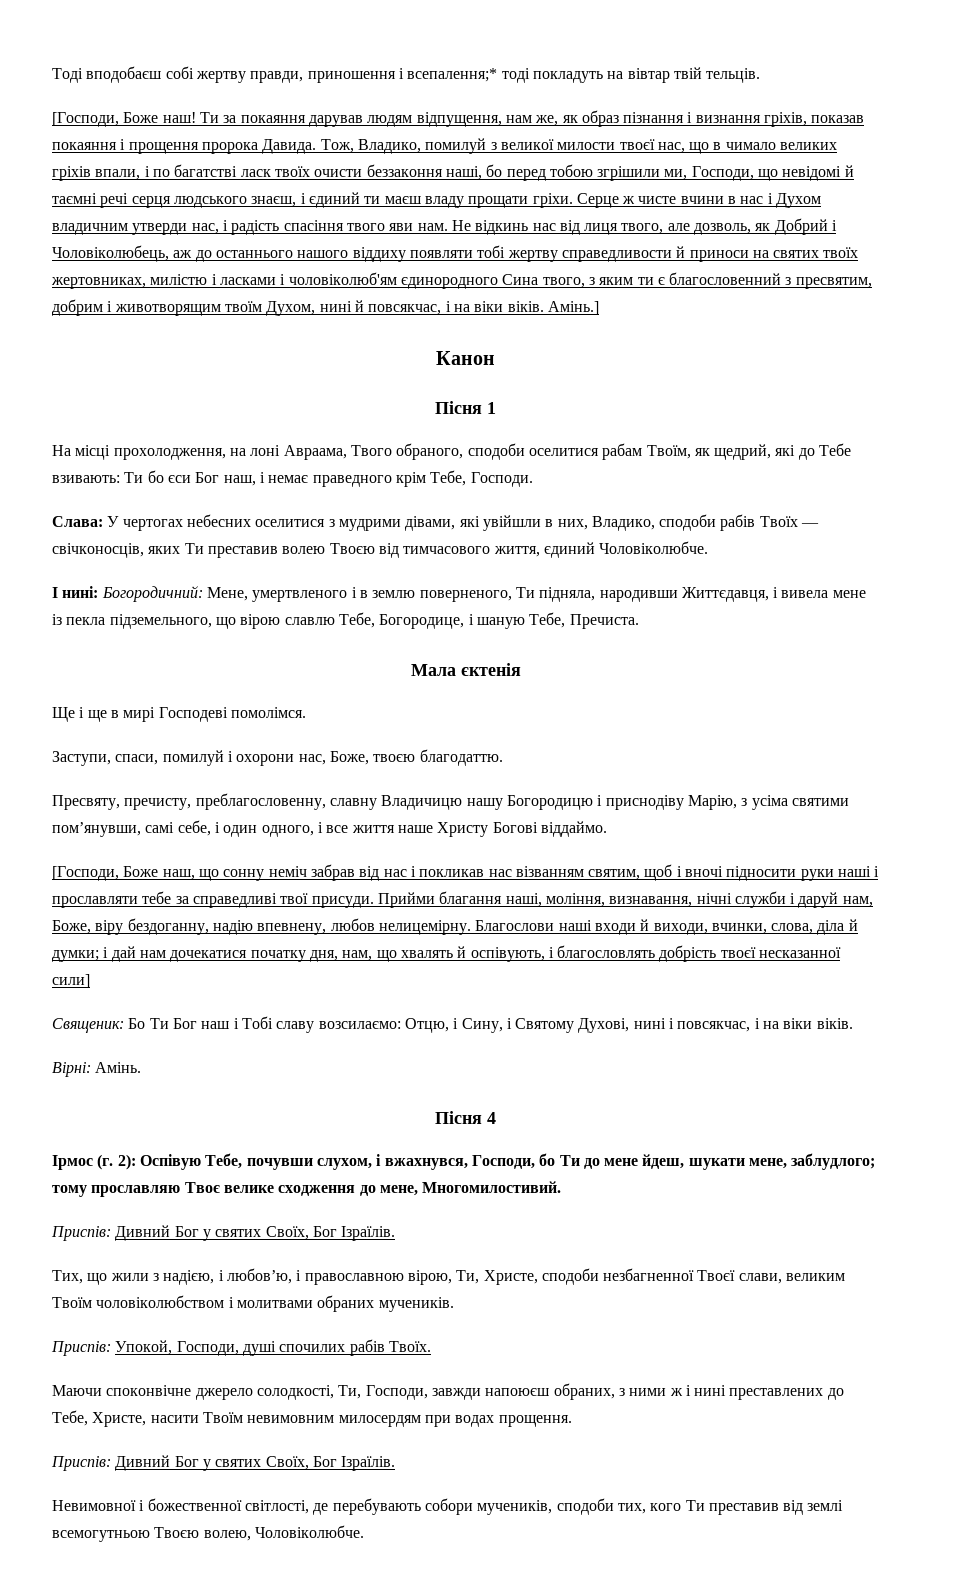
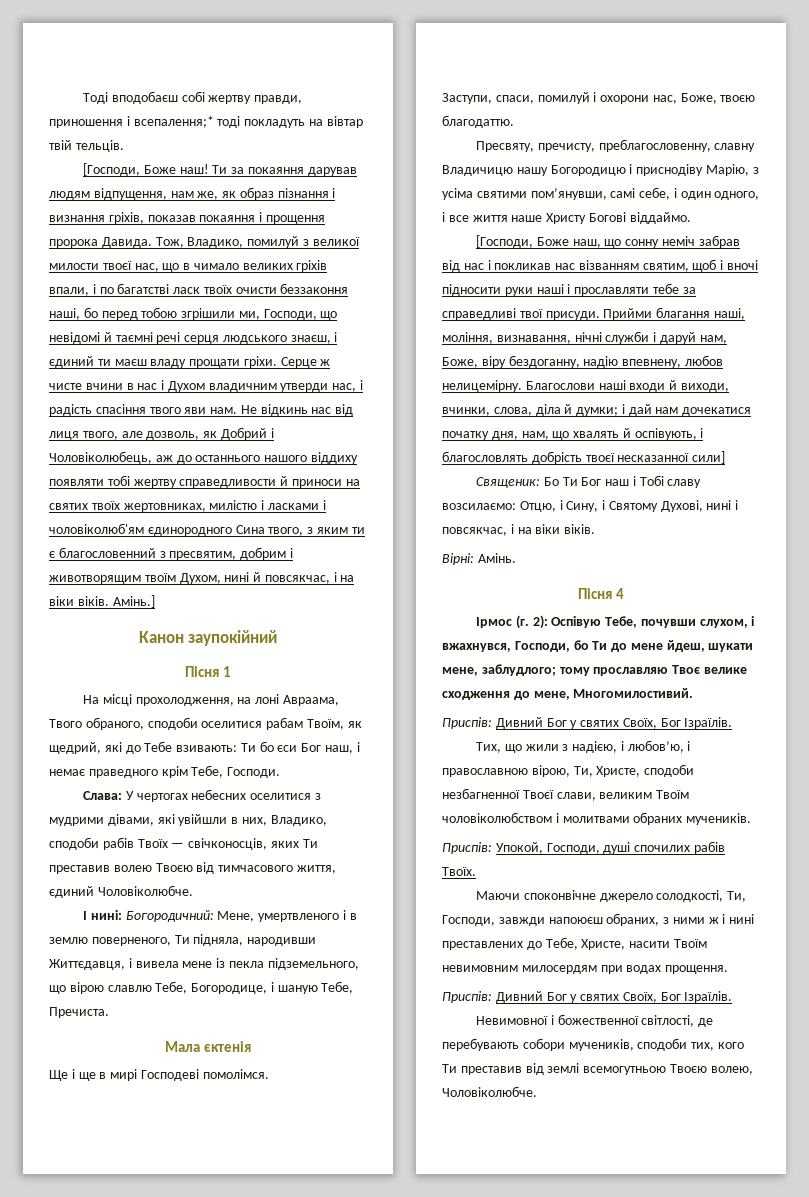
(495, 358) none -> [188,630,278,646] заупокійний

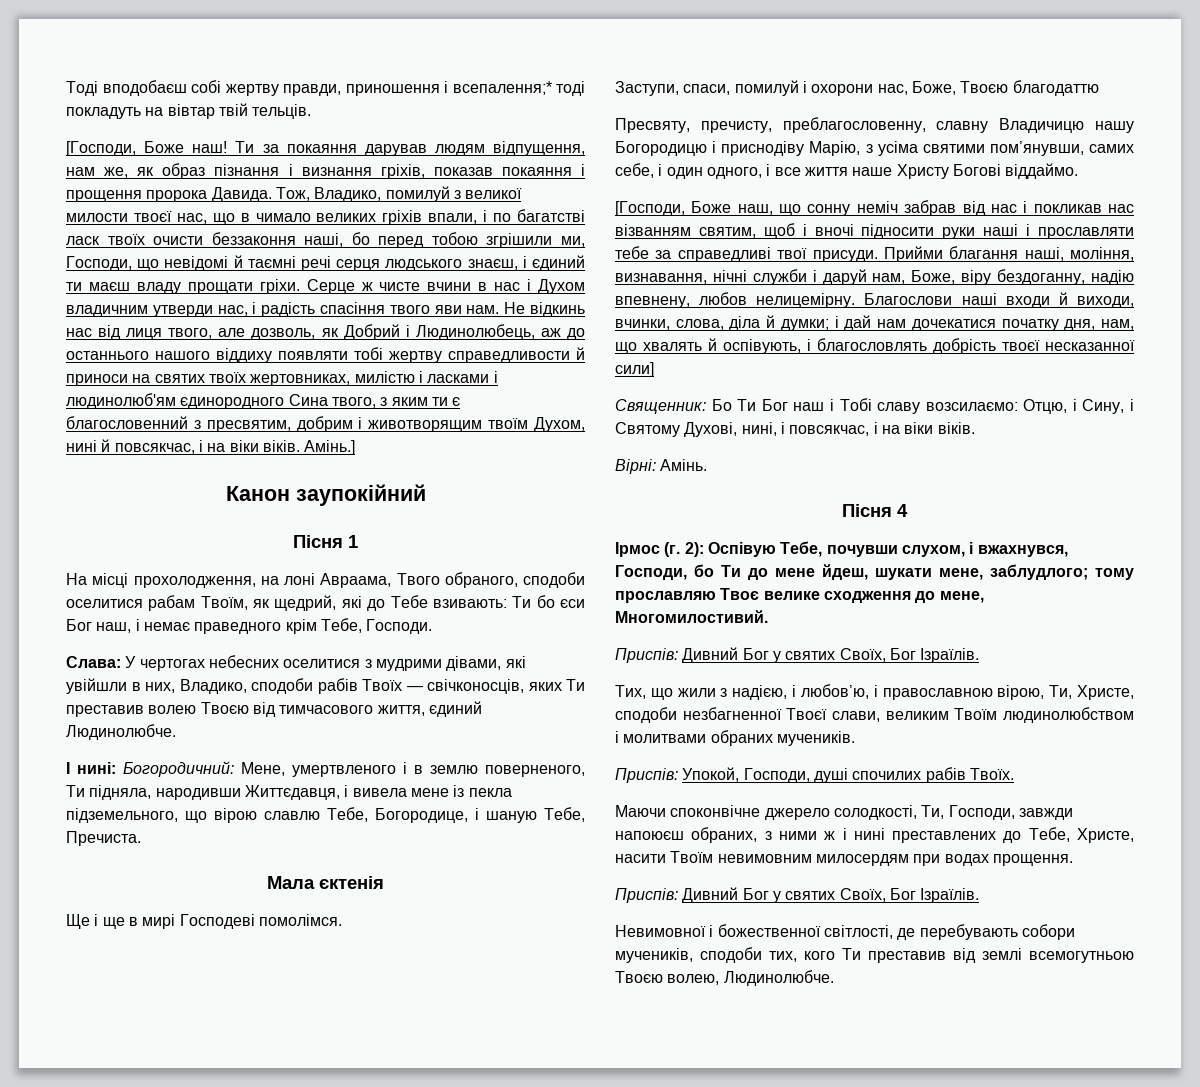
[49,451,152,464] Чоловіколюбець, -> [415,324,535,340] Людинолюбець,
[49,523,144,534] чоловіколюб'ям -> [66,393,176,409] людинолюб'ям
[97,885,193,896] Чоловіколюбче. -> [66,724,176,740] Людинолюбче.
[720,95,756,102] [442,115,514,128] твоєю благодаттю. -> [960,80,1099,96] Твоєю благодаттю
[610,188,636,198] самі -> [1089,144,1134,153] самих
[475,477,540,488] Священик: -> [615,399,706,414] Священник:
[706,500,732,510] нині -> [741,422,777,436] нині,
[442,812,552,823] чоловіколюбством -> [1003,707,1134,723] людинолюбством
[442,1086,537,1097] Чоловіколюбче. -> [723,970,834,986] Людинолюбче.

